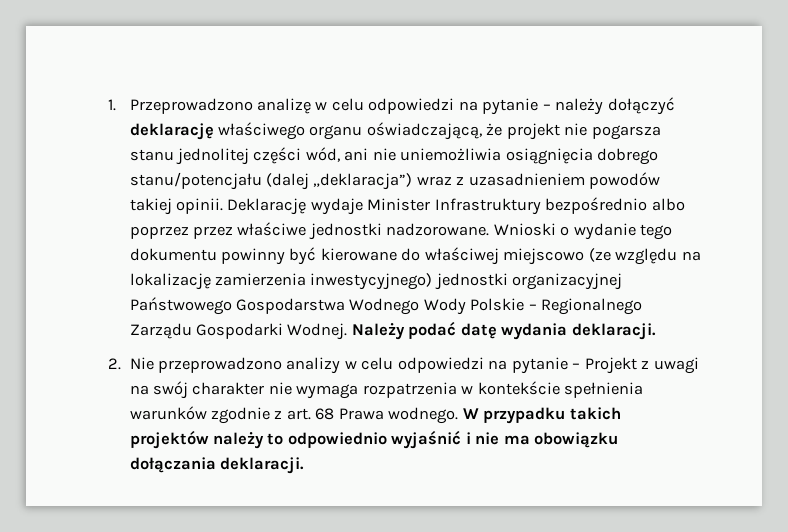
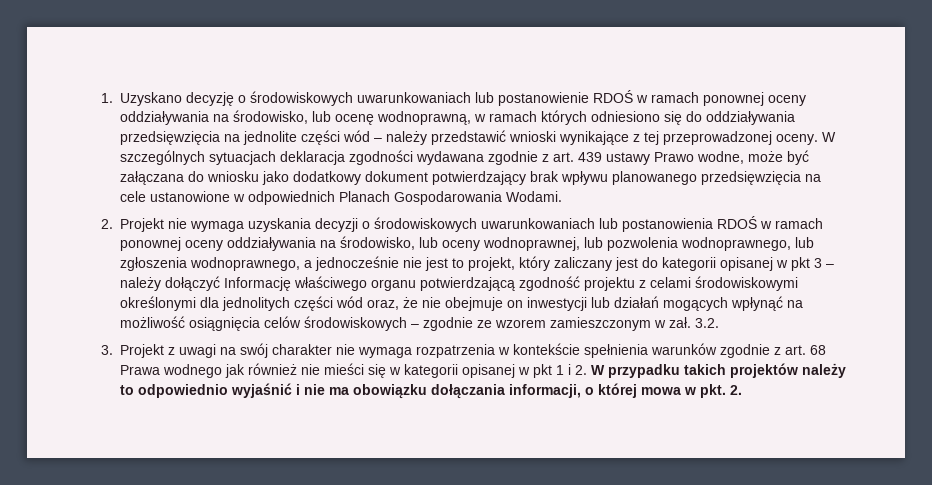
[129,98,539,115] Przeprowadzono analizę w celu odpowiedzi na pytanie -> [119,90,806,106] [119,110,795,125] [119,130,836,145] [119,150,809,165] [119,171,821,185] [119,191,562,205] [100,216,823,232] [119,236,814,251] [119,256,822,271] Uzyskano decyzję o środowiskowych uwarunkowaniach lub postanowienie RDOŚ w ramach ponownej oceny oddziaływania na środowisko, lub ocenę wodnoprawną, w ramach których odniesiono się do oddziaływania przedsięwzięcia na jednolite części wód – należy przedstawić wnioski wynikające z tej przeprowadzonej oceny. W szczególnych sytuacjach deklaracja zgodności wydawana zgodnie z art. 439 ustawy Prawo wodne, może być załączana do wniosku jako dodatkowy dokument potwierdzający brak wpływu planowanego przedsięwzięcia na cele ustanowione w odpowiednich Planach Gospodarowania Wodami. // 2. Projekt nie wymaga uzyskania decyzji o środowiskowych uwarunkowaniach lub postanowienia RDOŚ w ramach ponownej oceny oddziaływania na środowisko, lub oceny wodnoprawnej, lub pozwolenia wodnoprawnego, lub zgłoszenia wodnoprawnego, a jednocześnie nie jest to projekt, który zaliczany jest do kategorii opisanej w pkt 3
[129,123,214,140] deklarację -> [223,277,291,291] Informację
[366,122,661,140] [129,147,659,165] [129,172,661,190] [129,197,685,215] [129,222,673,240] [129,247,701,265] [129,273,623,290] [129,297,643,315] [129,321,656,340] [107,357,581,374] oświadczającą, że projekt nie pogarsza stanu jednolitej części wód, ani nie uniemożliwia osiągnięcia dobrego stanu/potencjału (dalej „deklaracja”) wraz z uzasadnieniem powodów takiej opinii. Deklarację wydaje Minister Infrastruktury bezpośrednio albo poprzez przez właściwe jednostki nadzorowane. Wnioski o wydanie tego dokumentu powinny być kierowane do właściwej miejscowo (ze względu na lokalizację zamierzenia inwestycyjnego) jednostki organizacyjnej Państwowego Gospodarstwa Wodnego Wody Polskie – Regionalnego Zarządu Gospodarki Wodnej. Należy podać datę wydania deklaracji. // 2. Nie przeprowadzono analizy w celu odpowiedzi na pytanie – -> [419,276,798,291] [119,296,803,311] [119,316,719,331] [100,345,113,355] potwierdzającą zgodność projektu z celami środowiskowymi określonymi dla jednolitych części wód oraz, że nie obejmuje on inwestycji lub działań mogących wpłynąć na możliwość osiągnięcia celów środowiskowych – zgodnie ze wzorem zamieszczonym w zał. 3.2. // 3.
[388,407,459,424] wodnego. -> [162,363,587,378] wodnego jak również nie mieści się w kategorii opisanej w pkt 1 i 2.
[220,457,305,474] deklaracji. -> [508,383,742,398] informacji, o której mowa w pkt. 2.

